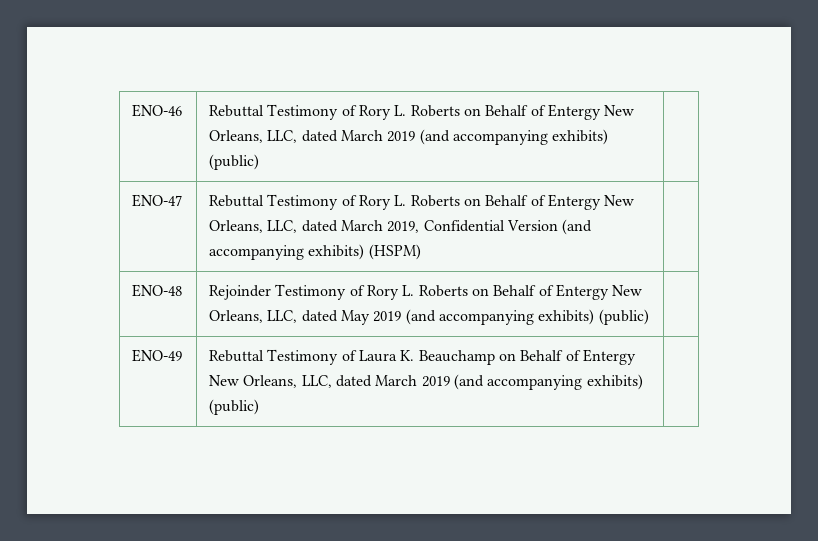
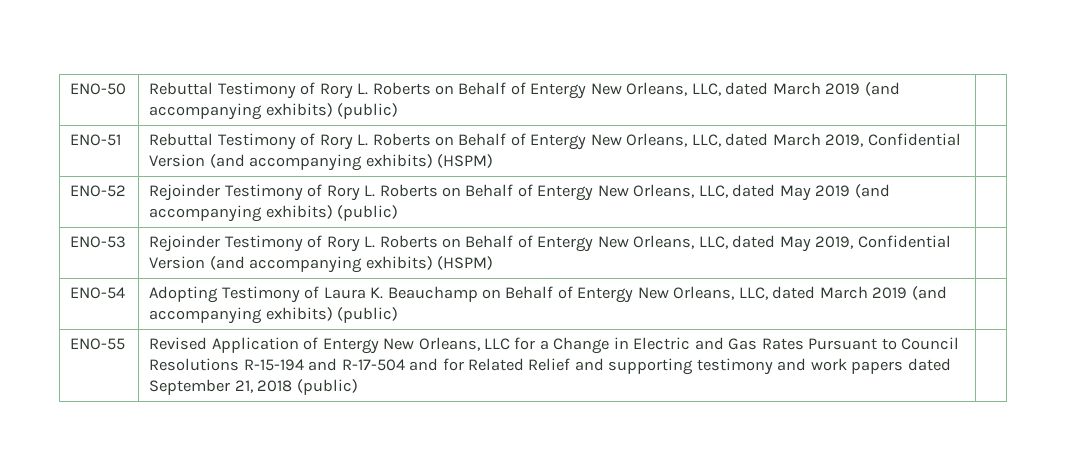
[132,104,183,117] ENO-46 -> [70,83,127,95] ENO-50
[132,194,183,207] ENO-47 -> [70,134,122,146] ENO-51
[132,284,183,297] ENO-48 -> [70,185,127,197] ENO-52
[132,349,183,362] [209,350,265,362] ENO-49 | Rebuttal -> [70,236,127,248] [149,235,951,252] [149,256,494,273] [70,287,126,299] [149,286,219,303] ENO-53 | Rejoinder Testimony of Rory L. Roberts on Behalf of Entergy New Orleans, LLC, dated May 2019, Confidential Version (and accompanying exhibits) (HSPM) | // ENO-54 | Adopting
(260, 407) none -> [70,338,126,350] [149,337,959,354] [149,358,951,375] [149,379,358,395] // ENO-55 | Revised Application of Entergy New Orleans, LLC for a Change in Electric and Gas Rates Pursuant to Council Resolutions R-15-194 and R-17-504 and for Related Relief and supporting testimony and work papers dated September 21, 2018 (public) |

